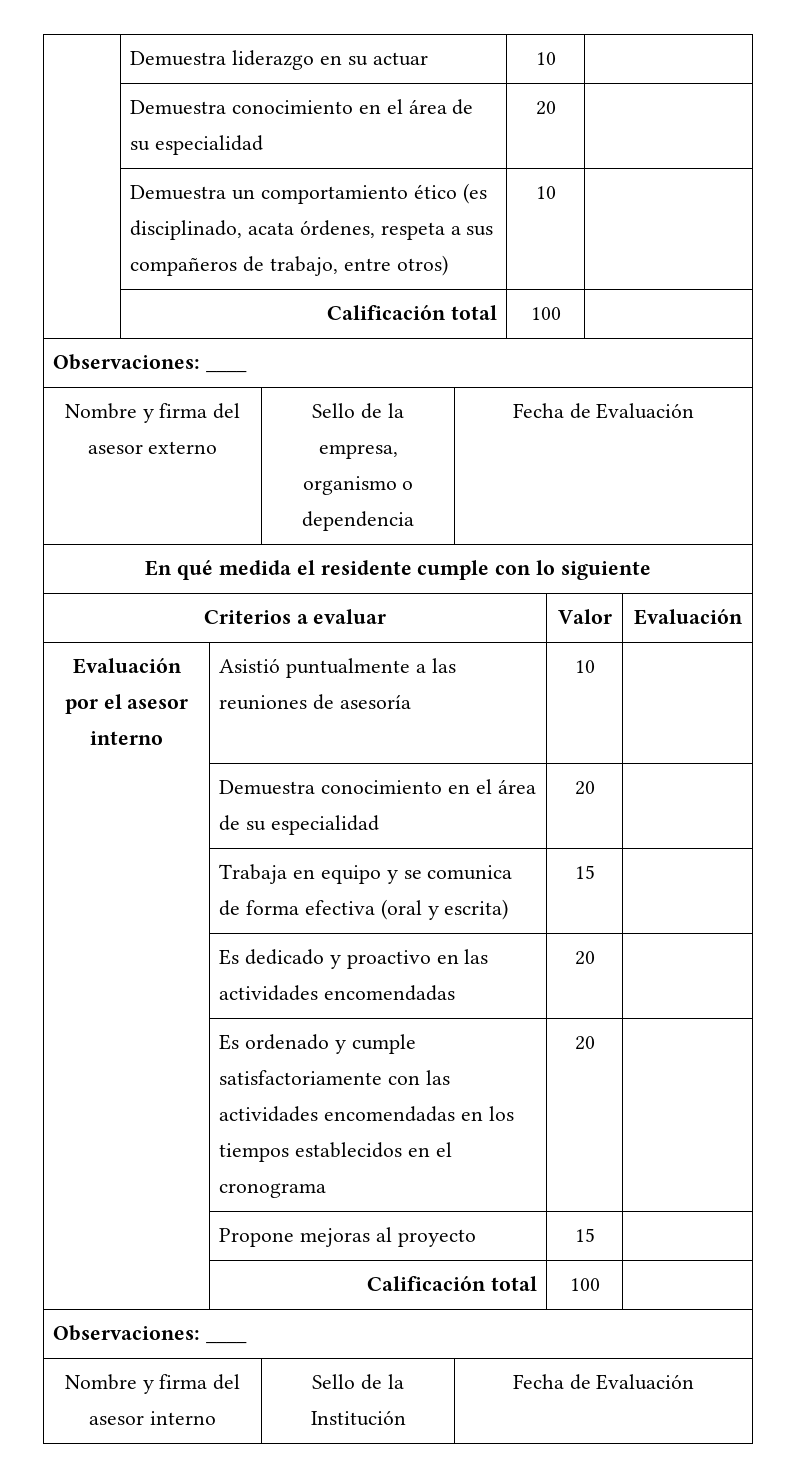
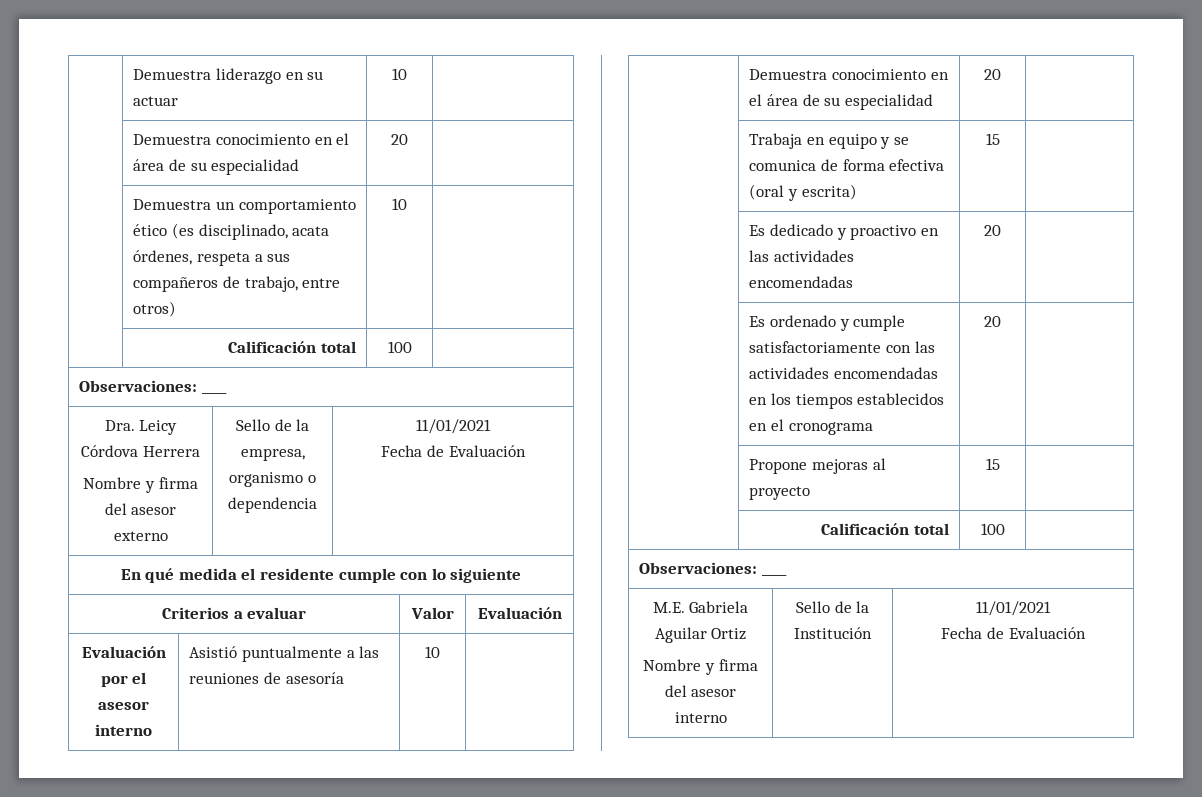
(248, 371) none -> [104,420,178,435] [81,445,200,457] Dra. Leicy Córdova Herrera //
(414, 521) none -> [416,419,491,434] 11/01/2021 //
(248, 1342) none -> [652,601,749,613] [654,627,747,643] M.E. Gabriela Aguilar Ortiz //
(406, 1418) none -> [976,601,1051,616] 11/01/2021 //

